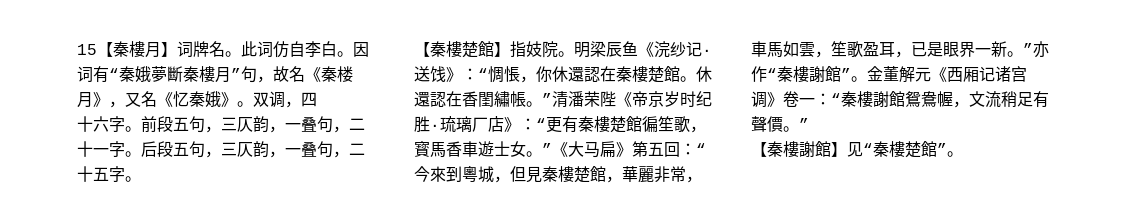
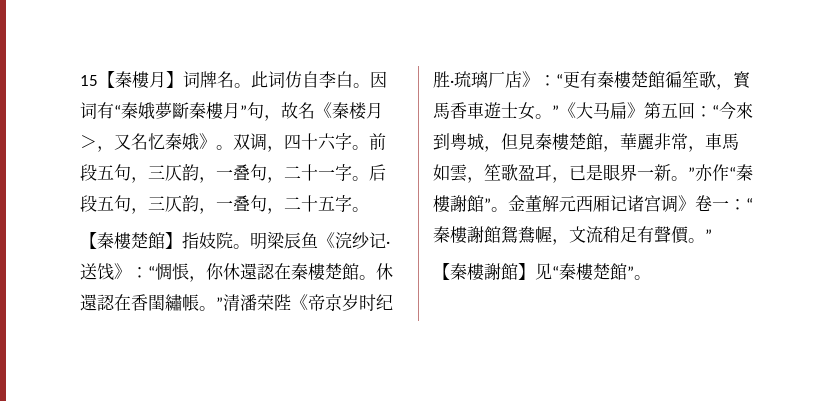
[93,91,173,108] 》，又名《 -> [80,133,148,152] ＞，又名
(317, 99) // -> (301, 142) none
[462,166,478,182] 粵 -> [450,133,467,150] 粤
[931,67,947,82] 《 -> (576, 203) none

